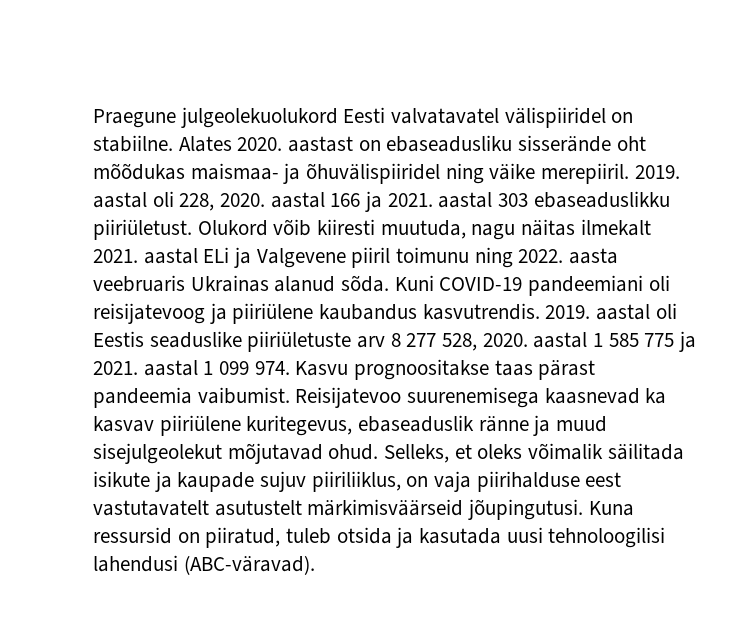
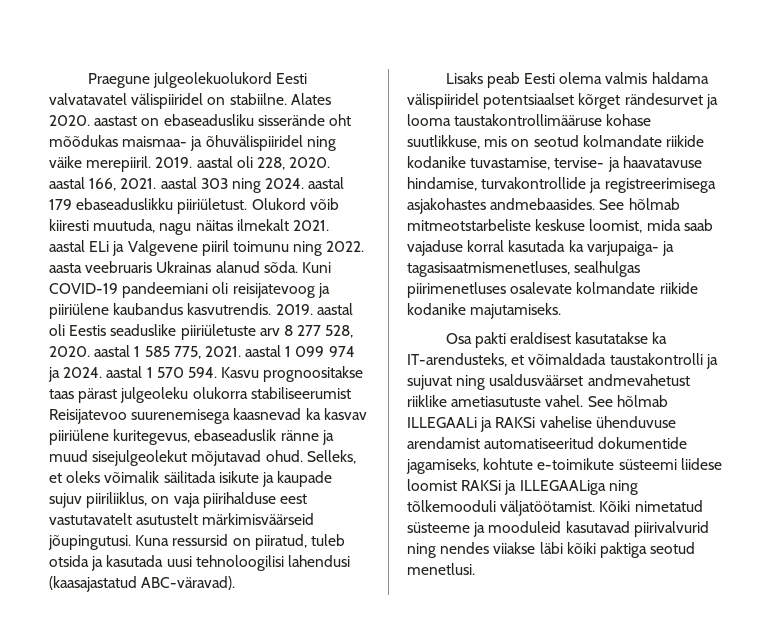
[330,191,383,212] 166 ja -> [89,178,117,191] 166,
(529, 200) none -> [231,177,345,193] [49,199,72,210] ning 2024. aastal 179
[644,331,697,352] 775 ja -> [173,346,201,359] 775,
[254,361,290,375] 974. -> [328,346,355,357] [48,366,217,382] 974 ja 2024. aastal 1 570 594.
[93,387,290,408] pandeemia vaibumist. -> [120,387,351,403] julgeoleku olukorra stabiliseerumist
[183,555,315,575] (ABC-väravad). -> [49,576,236,592] [445,72,709,88] [407,93,718,109] [407,114,652,126] [407,135,704,149] [407,156,702,172] [407,177,716,193] [407,198,680,214] [407,219,713,233] [407,240,674,256] [407,261,641,277] [407,282,698,298] [407,303,562,319] [445,332,668,348] [407,353,718,369] [407,374,690,390] [407,395,668,407] [407,416,676,432] [407,437,688,449] [406,458,722,474] [407,479,638,495] [407,500,703,516] [407,521,709,537] [407,542,696,558] [407,563,475,575] (kaasajastatud ABC-väravad). // Lisaks peab Eesti olema valmis haldama välispiiridel potentsiaalset kõrget rändesurvet ja looma taustakontrollimääruse kohase suutlikkuse, mis on seotud kolmandate riikide kodanike tuvastamise, tervise- ja haavatavuse hindamise, turvakontrollide ja registreerimisega asjakohastes andmebaasides. See hõlmab mitmeotstarbeliste keskuse loomist, mida saab vajaduse korral kasutada ka varjupaiga- ja tagasisaatmismenetluses, sealhulgas piirimenetluses osalevate kolmandate riikide kodanike majutamiseks. // Osa pakti eraldisest kasutatakse ka IT-arendusteks, et võimaldada taustakontrolli ja sujuvat ning usaldusväärset andmevahetust riiklike ametiasutuste vahel. See hõlmab ILLEGAALi ja RAKSi vahelise ühenduvuse arendamist automatiseeritud dokumentide jagamiseks, kohtute e-toimikute süsteemi liidese loomist RAKSi ja ILLEGAALiga ning tõlkemooduli väljatöötamist. Kõiki nimetatud süsteeme ja mooduleid kasutavad piirivalvurid ning nendes viiakse läbi kõiki paktiga seotud menetlusi.

